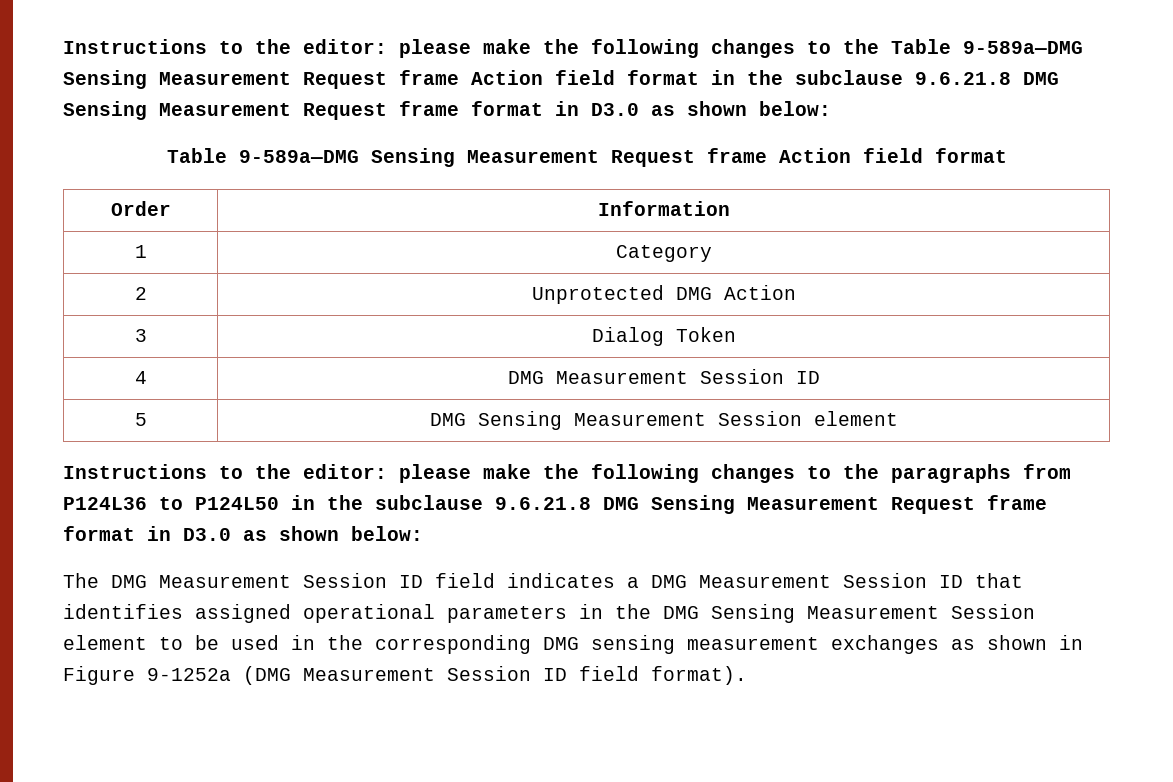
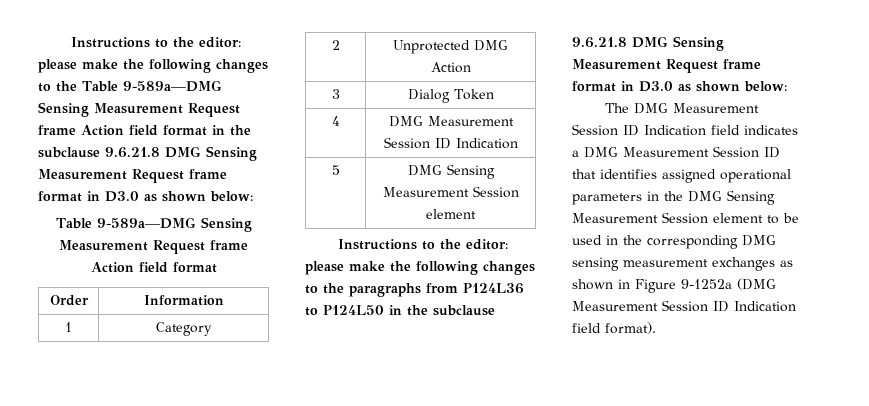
(820, 377) none -> [455,138,518,149] Indication
(423, 581) none -> [644,125,706,136] Indication
(567, 674) none -> [734,301,796,312] Indication

